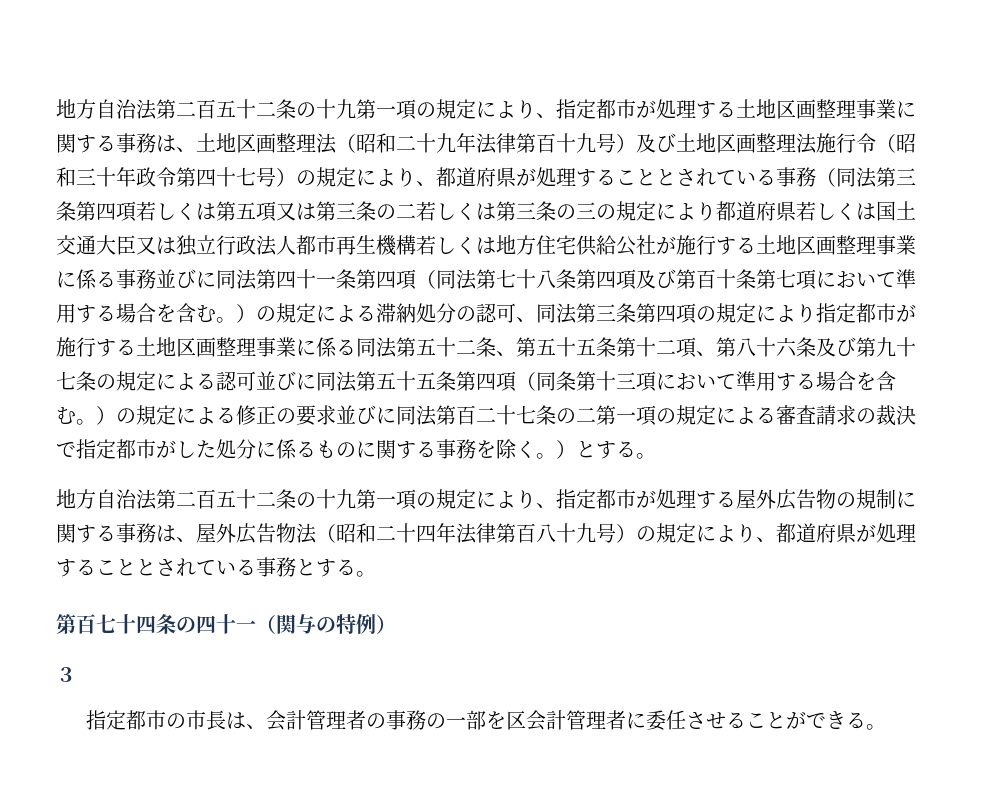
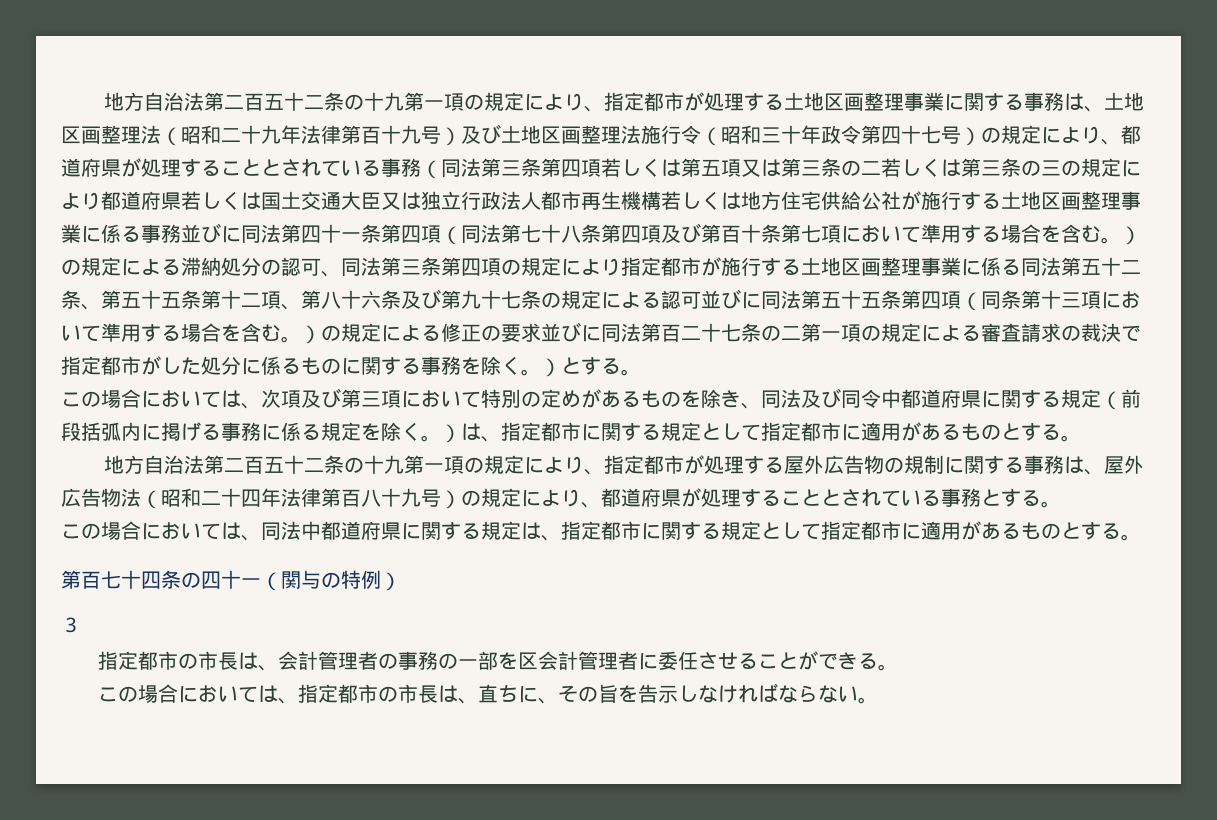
(656, 456) none -> [61,388,1141,410] [61,422,1081,443] // この場合においては、次項及び第三項において特別の定めがあるものを除き、同法及び同令中都道府県に関する規定（前段括弧内に掲げる事務に係る規定を除く。）は、指定都市に関する規定として指定都市に適用があるものとする。
(376, 574) none -> [61,521,1141,541] // この場合においては、同法中都道府県に関する規定は、指定都市に関する規定として指定都市に適用があるものとする。
(887, 727) none -> [98,683,879,704] // この場合においては、指定都市の市長は、直ちに、その旨を告示しなければならない。

